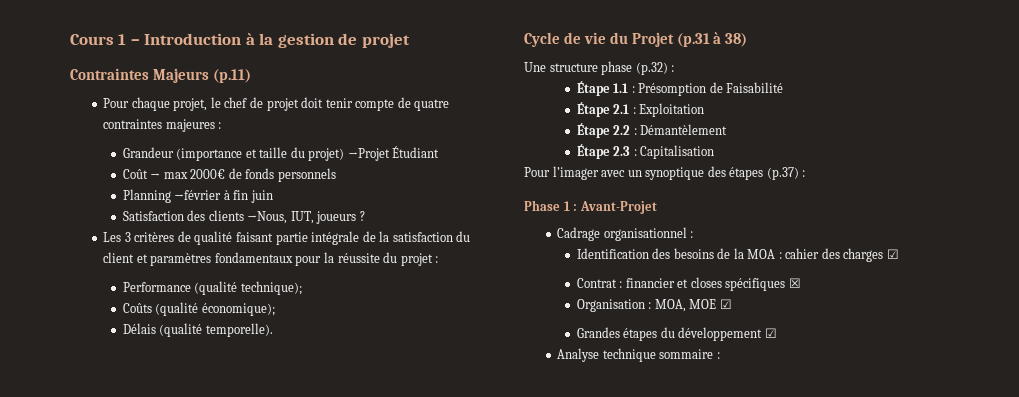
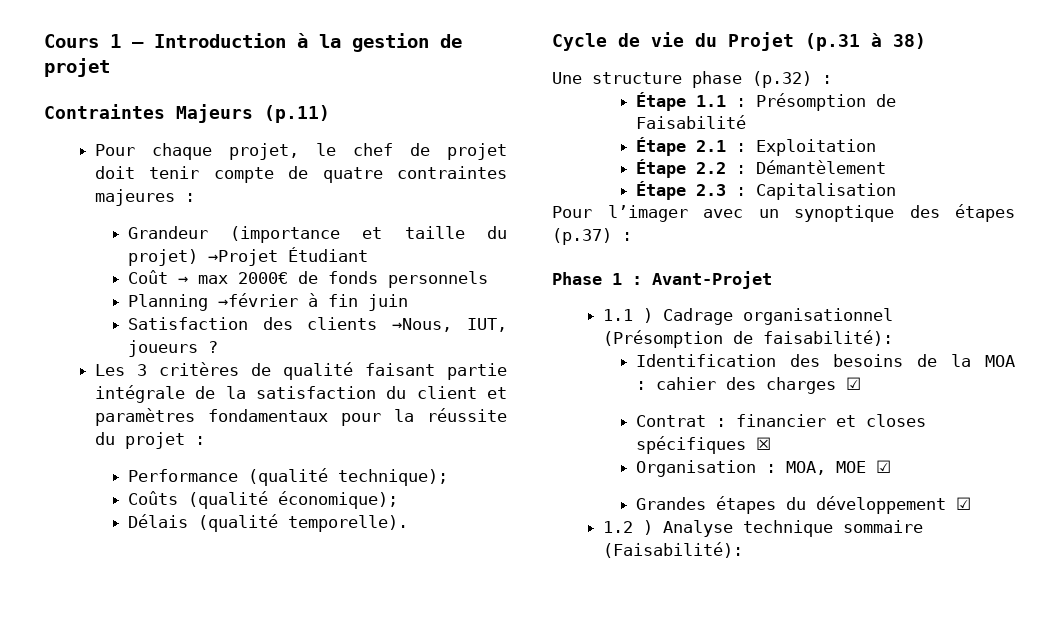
[557,227,694,241] Cadrage organisationnel : -> [602,308,893,325] [602,330,893,348] 1.1 ) Cadrage organisationnel (Présomption de faisabilité):
(777, 333) none -> [602,520,653,535] 1.2 )
[716,352,720,359] : -> [602,542,743,558] (Faisabilité):

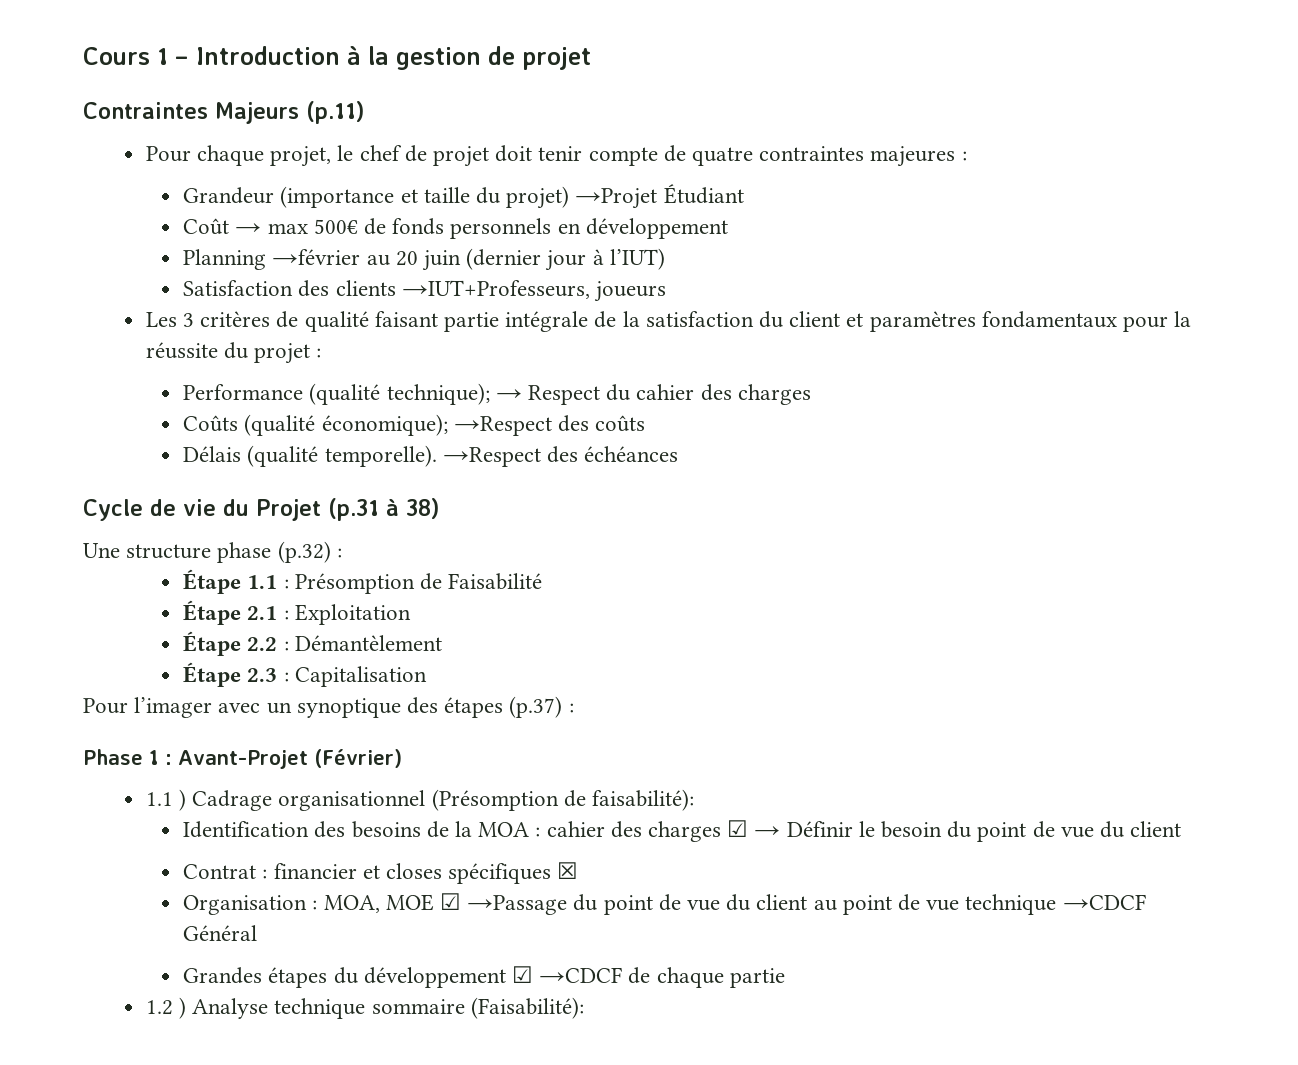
[237,272,288,284] 2000€ -> [313,219,358,234] 500€
(488, 279) none -> [557,218,728,239] en développement
[307,293,408,311] à fin juin -> [366,248,665,271] au 20 juin (dernier jour à l’IUT)
[392,318,508,332] →Nous, IUT, -> [401,280,590,299] →IUT+Professeurs,
[207,341,218,353] ? -> (666, 291) none
(448, 477) none -> [495,384,811,405] → Respect du cahier des charges
(398, 500) none -> [453,415,646,436] →Respect des coûts
(408, 523) none -> [442,446,679,467] →Respect des échéances
(772, 280) none -> [313,749,402,768] (Février)
(861, 383) none -> [754,821,1182,842] → Définir le besoin du point de vue du client
(891, 466) none -> [467,894,1146,915] [183,925,258,941] →Passage du point de vue du client au point de vue technique →CDCF Général
(971, 503) none -> [539,967,785,988] →CDCF de chaque partie

